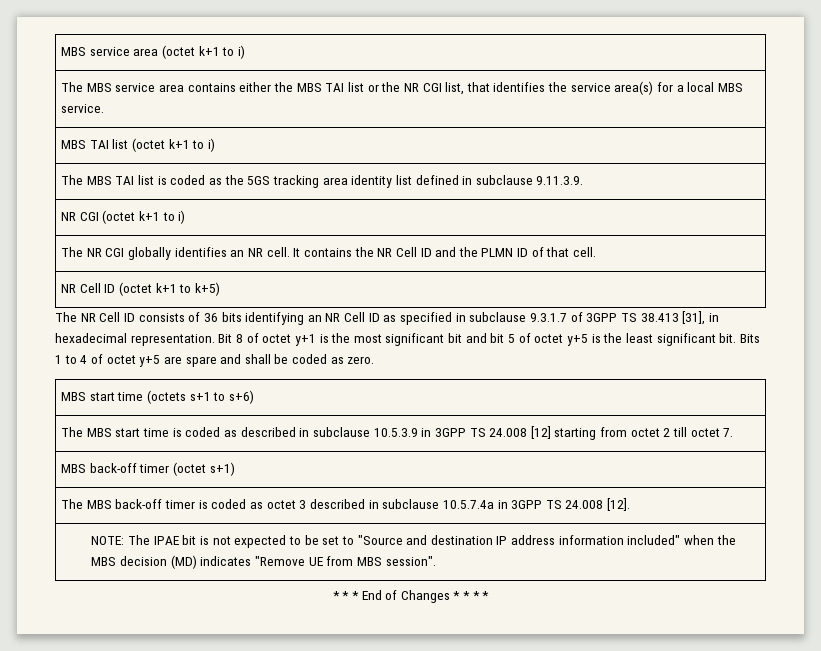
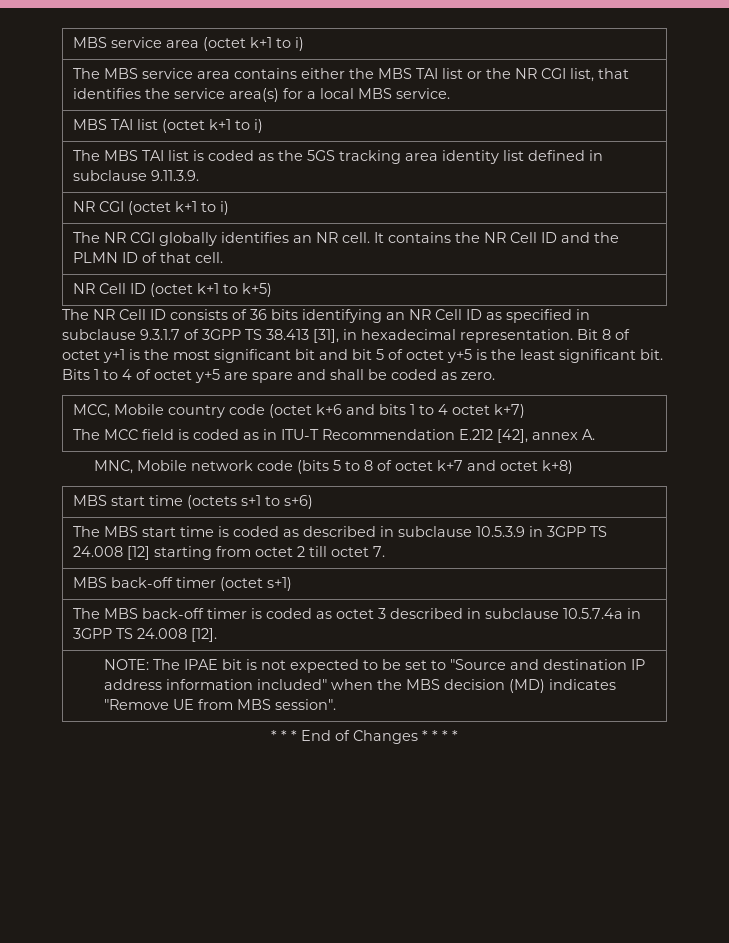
(375, 360) none -> [72,404,525,418] [72,429,595,443] [94,460,574,474] // MCC, Mobile country code (octet k+6 and bits 1 to 4 octet k+7) // The MCC field is coded as in ITU-T Recommendation E.212 [42], annex A. // MNC, Mobile network code (bits 5 to 8 of octet k+7 and octet k+8)

